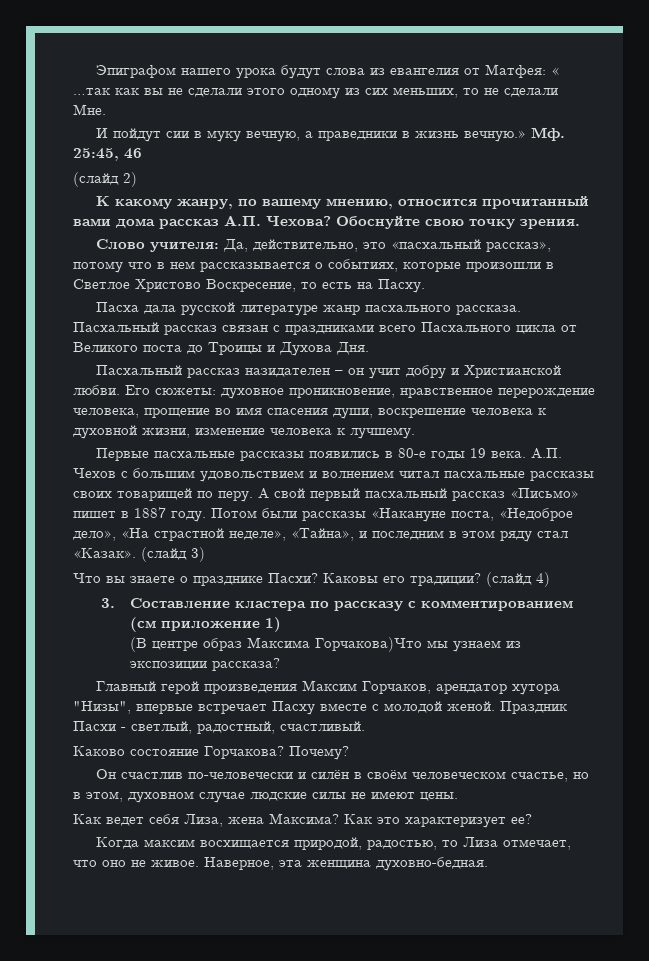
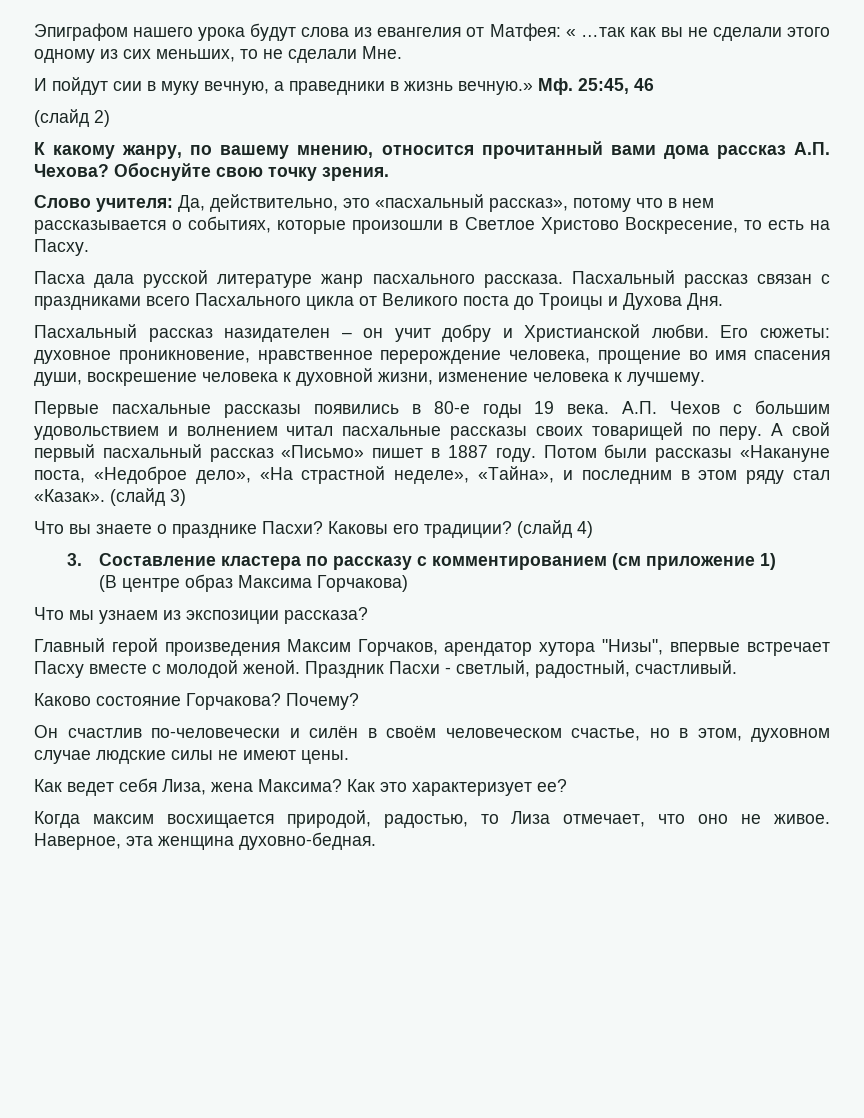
[314,637,422,652] Горчакова)Что -> [317,575,409,592] [34,607,64,620] Горчакова) // Что

